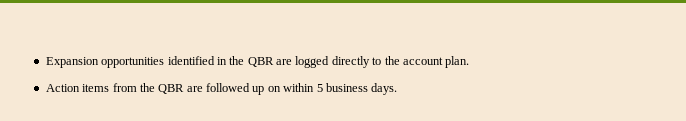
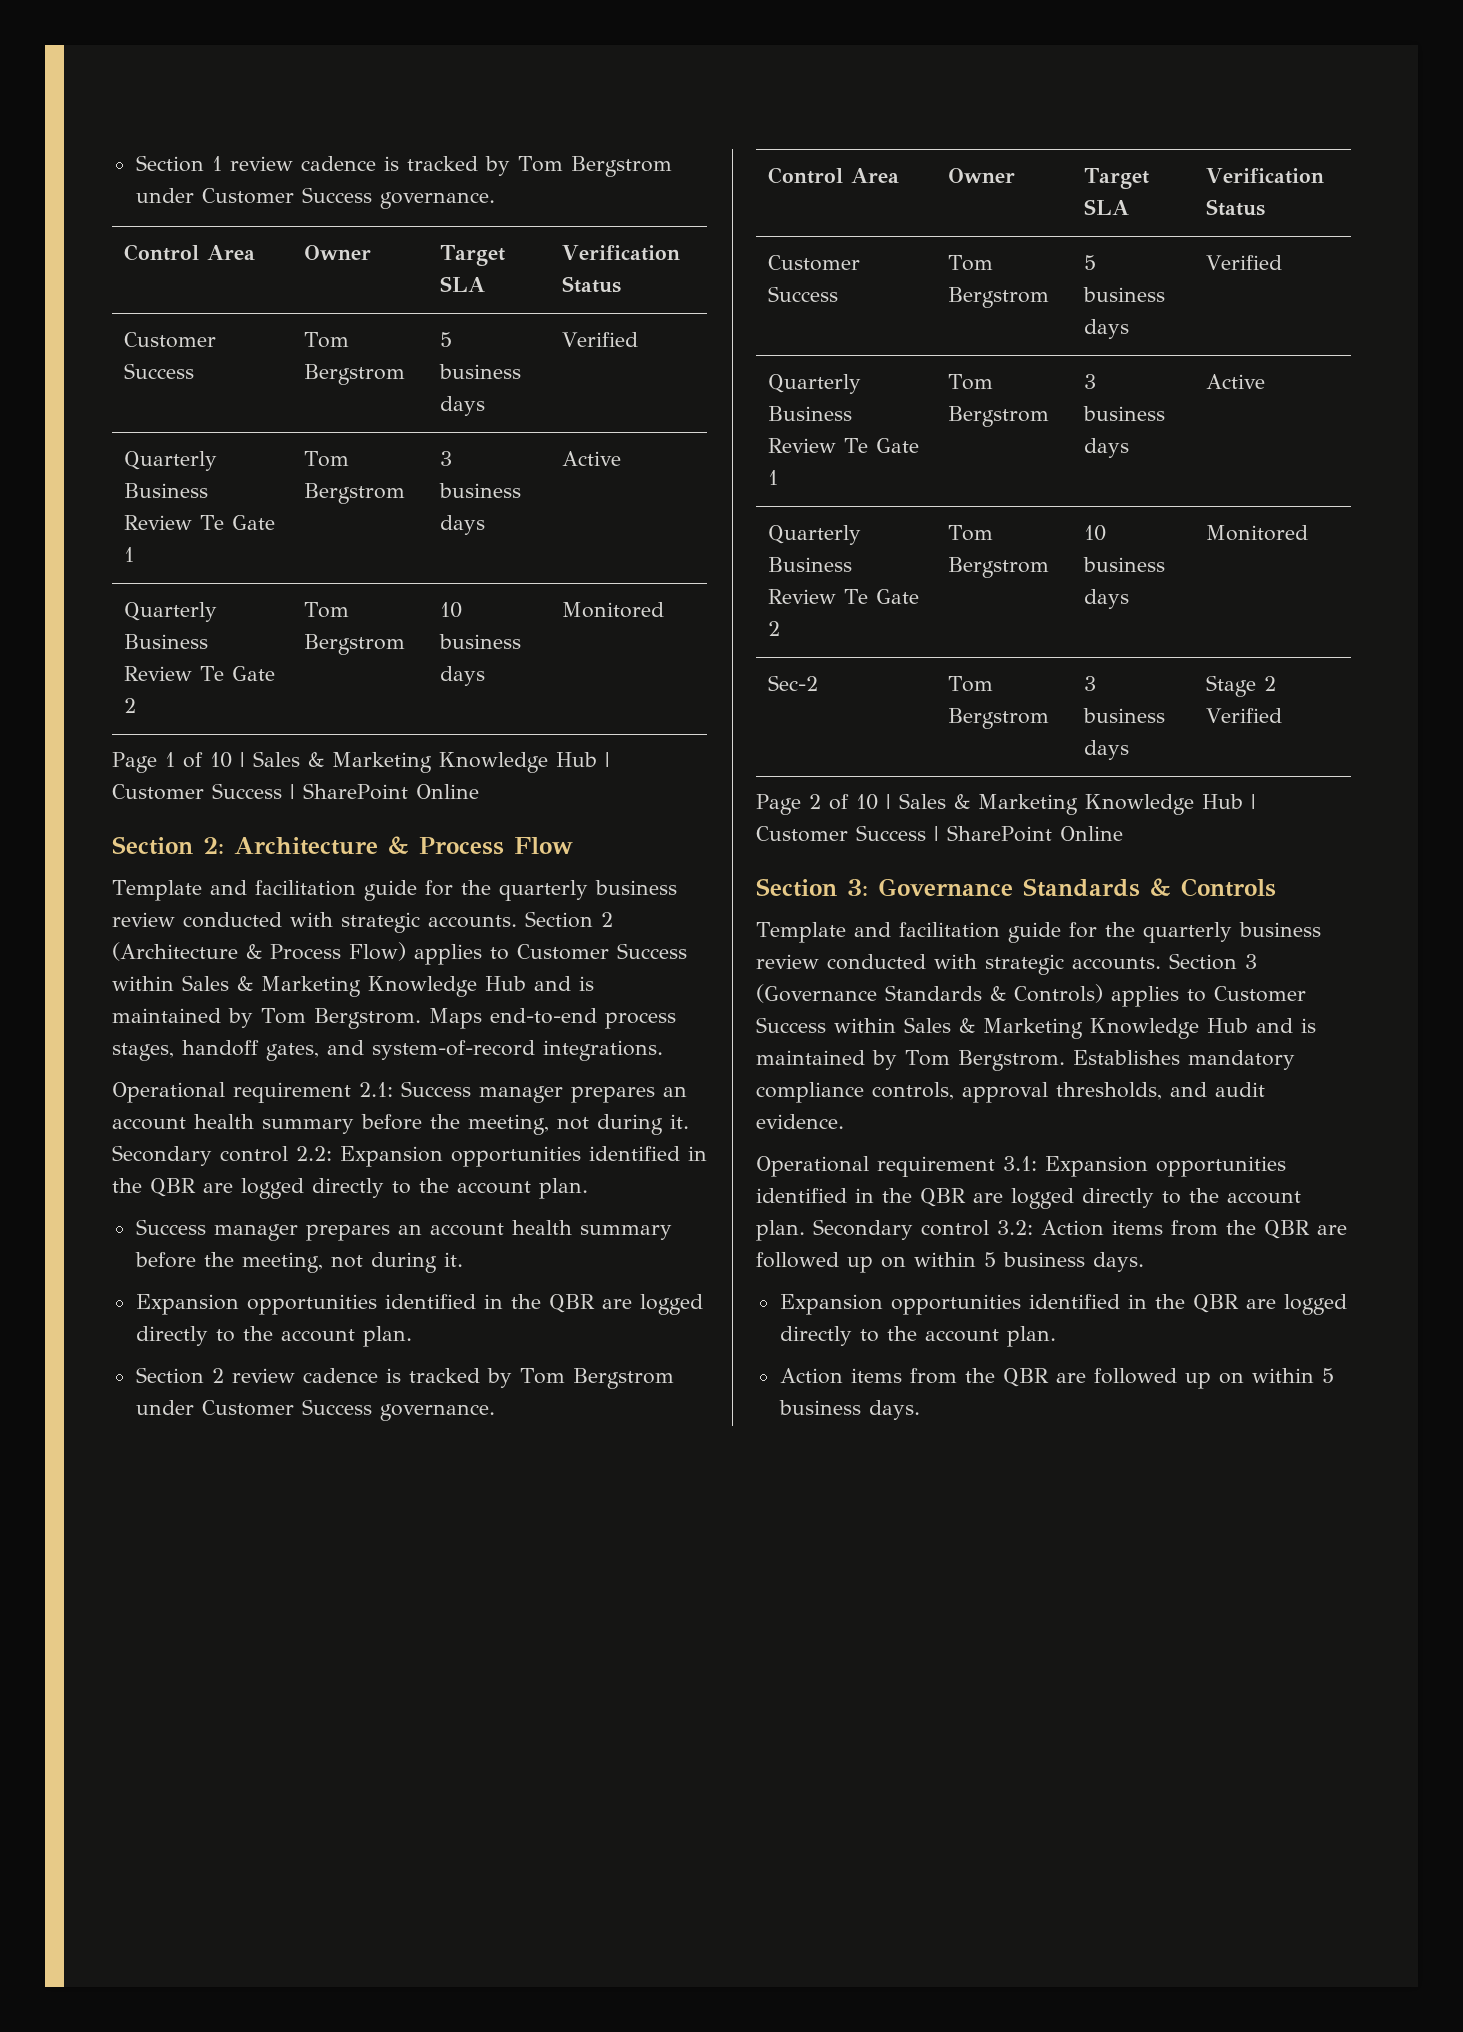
(45, 62) none -> [135,155,672,177] [135,187,495,209] [124,244,256,261] [304,245,372,260] [440,245,506,266] [440,276,486,292] [562,245,681,261] [562,276,622,293] [124,332,217,348] [124,363,195,379] [304,332,350,348] [304,364,406,385] [440,332,453,347] [439,364,522,379] [440,396,486,416] [562,332,639,347] [124,451,218,471] [124,483,209,498] [124,515,276,530] [124,547,135,562] [304,451,350,467] [304,483,406,504] [440,451,453,466] [439,483,522,498] [440,515,486,535] [562,451,622,466] [124,602,218,622] [124,634,209,649] [124,666,276,681] [124,698,137,713] [304,602,350,618] [304,634,406,655] [440,602,463,618] [439,634,522,649] [440,666,486,686] [562,602,665,618] [112,751,610,773] [112,783,479,800] [112,836,573,855] [112,880,677,901] [112,911,613,933] [112,942,687,965] [112,975,594,997] [112,1008,676,1029] [112,1040,663,1061] [112,1081,687,1103] [112,1114,689,1135] [112,1145,707,1167] [112,1178,588,1199] [135,1219,672,1241] [134,1252,463,1273] [135,1294,703,1315] [135,1326,412,1347] [135,1367,674,1389] [135,1399,495,1421] [768,167,900,184] [948,168,1016,183] [1084,168,1150,189] [1084,199,1130,215] [1206,168,1325,184] [1206,199,1266,216] [768,255,861,271] [768,286,839,302] [948,255,994,271] [948,287,1050,308] [1084,255,1097,270] [1083,287,1166,302] [1084,319,1130,339] [1206,255,1283,270] [768,374,862,394] [768,406,853,421] [768,438,920,453] [768,470,779,485] [948,374,994,390] [948,406,1050,427] [1084,374,1097,389] [1083,406,1166,421] [1084,438,1130,458] [1206,374,1266,389] [768,525,862,545] [768,557,853,572] [768,589,920,604] [768,621,781,636] [948,525,994,541] [948,557,1050,578] [1084,525,1107,541] [1083,557,1166,572] [1084,589,1130,609] [1206,525,1309,541] [768,675,819,691] [948,676,994,692] [948,708,1050,729] [1084,676,1097,691] [1083,708,1166,723] [1084,740,1130,760] [1206,675,1277,697] [1206,708,1283,723] [756,793,1256,815] [756,825,1123,842] [756,878,1276,897] [756,922,1321,943] [756,953,1257,975] [756,984,1306,1007] [756,1017,1316,1039] [756,1050,1295,1071] [756,1082,1265,1103] [756,1114,844,1129] [756,1156,1286,1177] [756,1188,1301,1209] [756,1219,1347,1241] [756,1252,1144,1273] Section 1 review cadence is tracked by Tom Bergstrom under Customer Success governance. // Control Area | Owner | Target SLA | Verification Status // Customer Success | Tom Bergstrom | 5 business days | Verified // Quarterly Business Review Te Gate 1 | Tom Bergstrom | 3 business days | Active // Quarterly Business Review Te Gate 2 | Tom Bergstrom | 10 business days | Monitored // Page 1 of 10 | Sales & Marketing Knowledge Hub | Customer Success | SharePoint Online // Section 2: Architecture & Process Flow // Template and facilitation guide for the quarterly business review conducted with strategic accounts. Section 2 (Architecture & Process Flow) applies to Customer Success within Sales & Marketing Knowledge Hub and is maintained by Tom Bergstrom. Maps end-to-end process stages, handoff gates, and system-of-record integrations. // Operational requirement 2.1: Success manager prepares an account health summary before the meeting, not during it. Secondary control 2.2: Expansion opportunities identified in the QBR are logged directly to the account plan. // Success manager prepares an account health summary before the meeting, not during it. // Expansion opportunities identified in the QBR are logged directly to the account plan. // Section 2 review cadence is tracked by Tom Bergstrom under Customer Success governance. // Control Area | Owner | Target SLA | Verification Status // Customer Success | Tom Bergstrom | 5 business days | Verified // Quarterly Business Review Te Gate 1 | Tom Bergstrom | 3 business days | Active // Quarterly Business Review Te Gate 2 | Tom Bergstrom | 10 business days | Monitored // Sec-2 | Tom Bergstrom | 3 business days | Stage 2 Verified // Page 2 of 10 | Sales & Marketing Knowledge Hub | Customer Success | SharePoint Online // Section 3: Governance Standards & Controls // Template and facilitation guide for the quarterly business review conducted with strategic accounts. Section 3 (Governance Standards & Controls) applies to Customer Success within Sales & Marketing Knowledge Hub and is maintained by Tom Bergstrom. Establishes mandatory compliance controls, approval thresholds, and audit evidence. // Operational requirement 3.1: Expansion opportunities identified in the QBR are logged directly to the account plan. Secondary control 3.2: Action items from the QBR are followed up on within 5 business days. //

